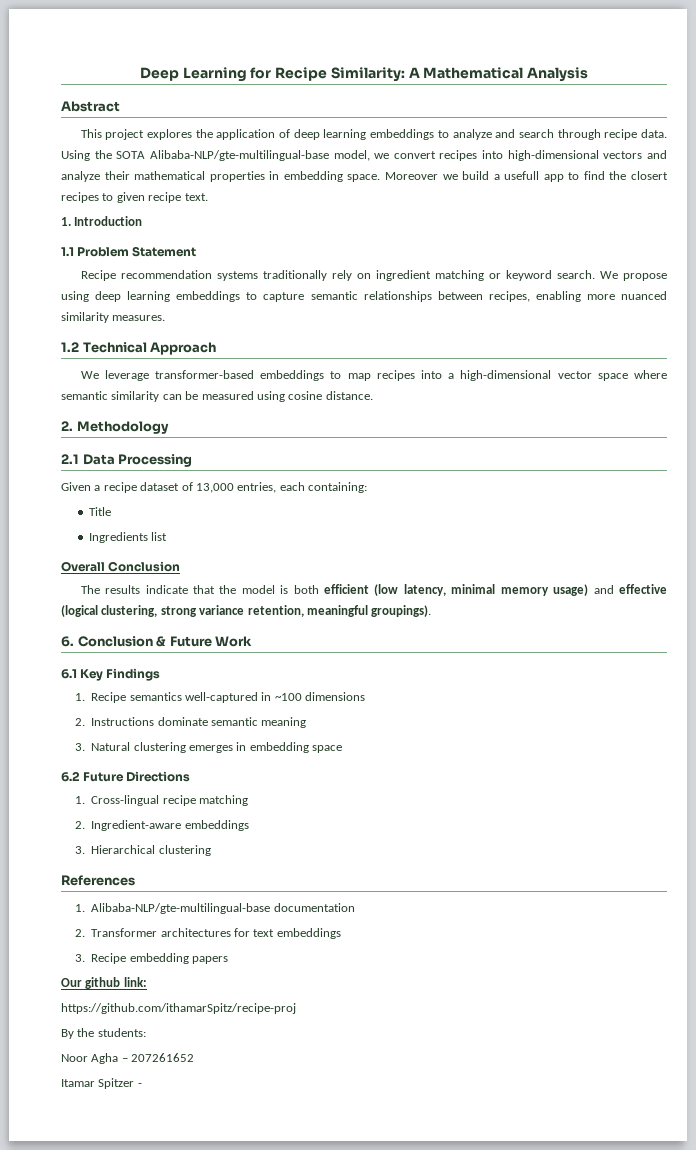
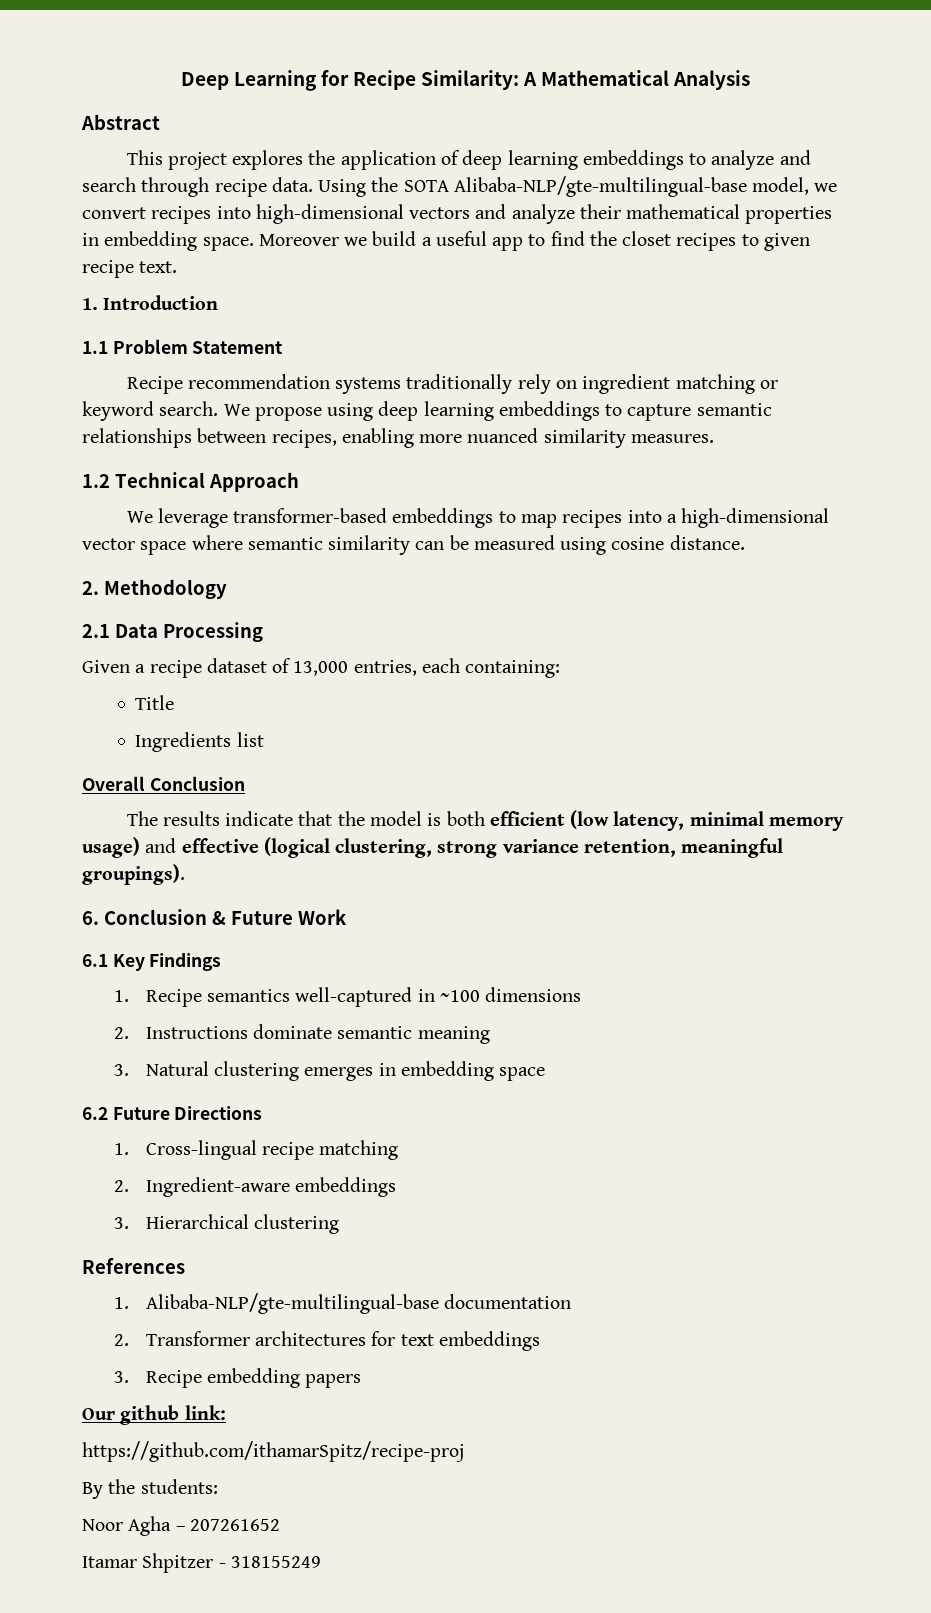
[504,171,540,180] usefull -> [435,231,487,246] useful
[631,171,668,180] closert -> [622,231,672,246] closet
[98,1078,142,1089] Spitzer - -> [142,1553,321,1573] Shpitzer - 318155249

